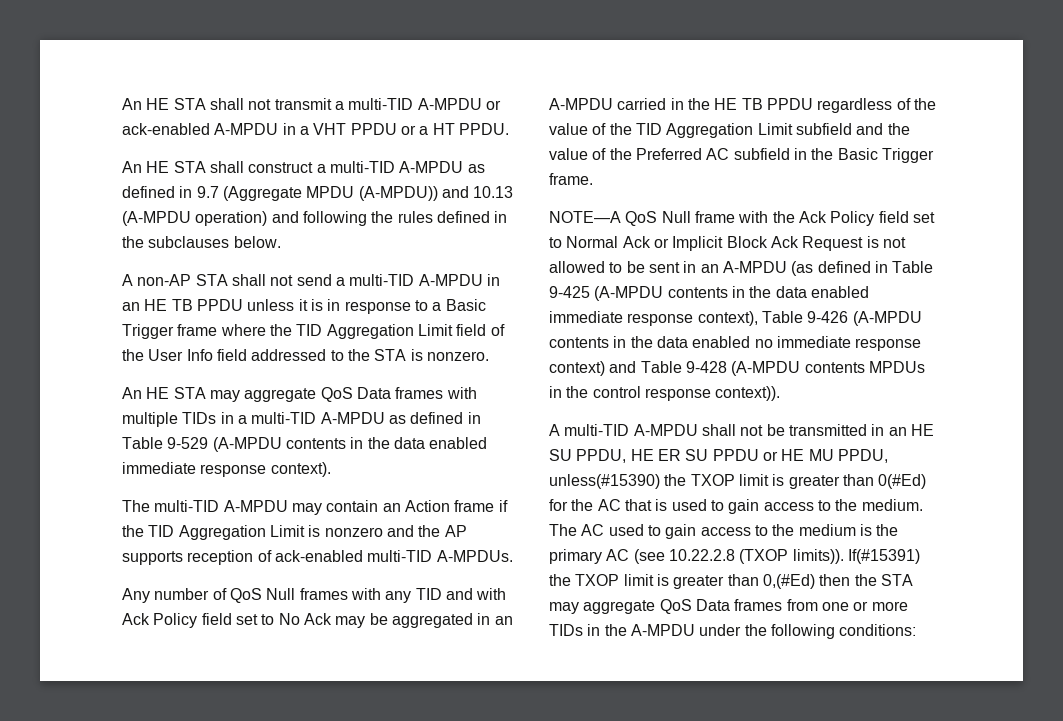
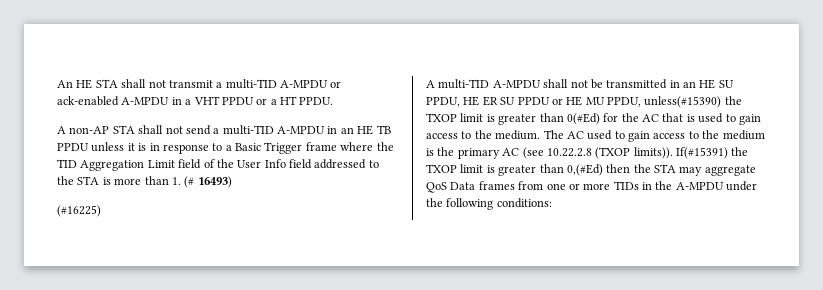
[122,161,485,173] [122,186,514,201] [122,211,508,226] [122,236,281,248] // An HE STA shall construct a multi-TID A-MPDU as defined in 9.7 (Aggregate MPDU (A-MPDU)) and 10.13 (A-MPDU operation) and following the rules defined in the subclauses below. -> (334, 101) none
[426,351,489,361] [122,387,477,402] [122,412,481,427] [122,437,488,452] [122,462,331,477] [122,500,508,515] [122,525,467,540] [122,550,513,565] [122,588,507,603] [122,613,513,628] [549,98,936,113] [549,123,910,138] [549,148,934,163] [549,173,593,185] [549,211,935,226] [549,236,906,251] [549,261,934,276] [549,286,869,301] [549,311,922,326] [549,336,922,351] [549,361,925,376] [549,386,781,401] nonzero. // An HE STA may aggregate QoS Data frames with multiple TIDs in a multi-TID A-MPDU as defined in Table 9-529 (A-MPDU contents in the data enabled immediate response context). // The multi-TID A-MPDU may contain an Action frame if the TID Aggregation Limit is nonzero and the AP supports reception of ack-enabled multi-TID A-MPDUs. // Any number of QoS Null frames with any TID and with Ack Policy field set to No Ack may be aggregated in an A-MPDU carried in the HE TB PPDU regardless of the value of the TID Aggregation Limit subfield and the value of the Preferred AC subfield in the Basic Trigger frame. // NOTE—A QoS Null frame with the Ack Policy field set to Normal Ack or Implicit Block Ack Request is not allowed to be sent in an A-MPDU (as defined in Table 9-425 (A-MPDU contents in the data enabled immediate response context), Table 9-426 (A-MPDU contents in the data enabled no immediate response context) and Table 9-428 (A-MPDU contents MPDUs in the control response context)). -> [114,176,232,188] [57,205,101,217] more than 1. (# 16493) // (#16225)

